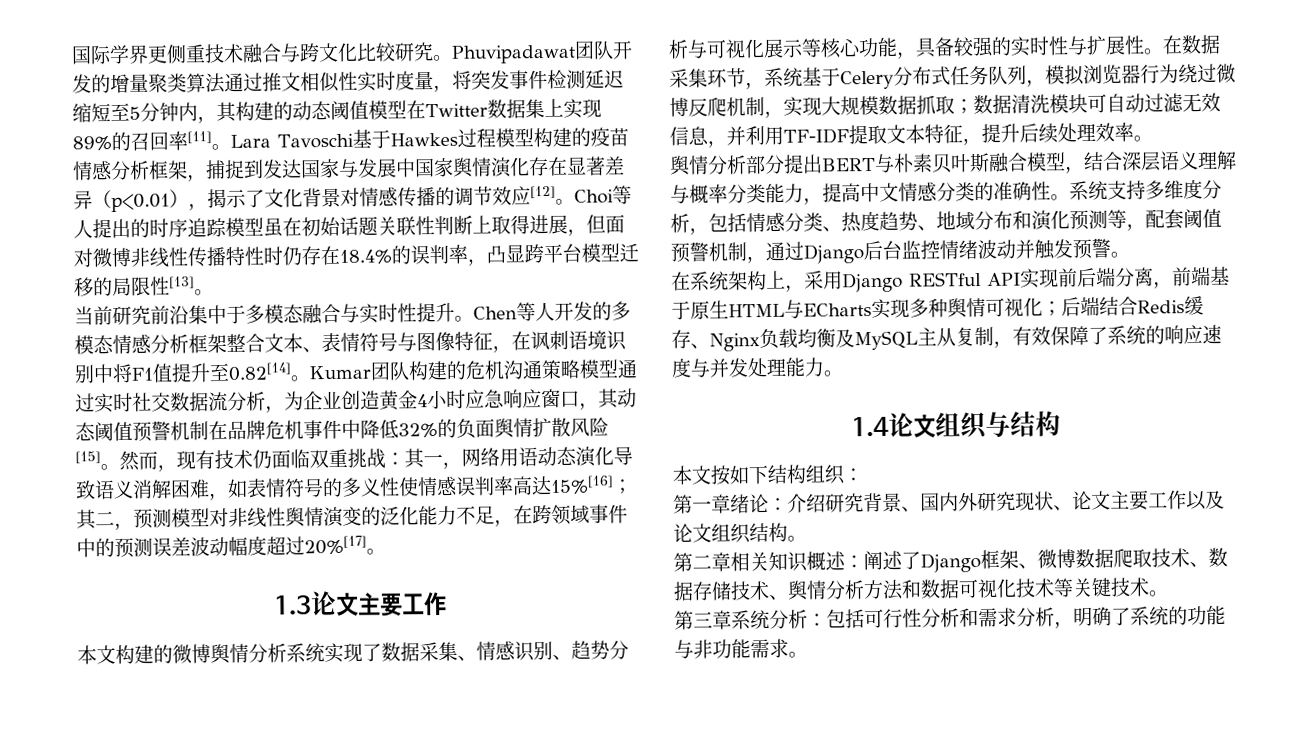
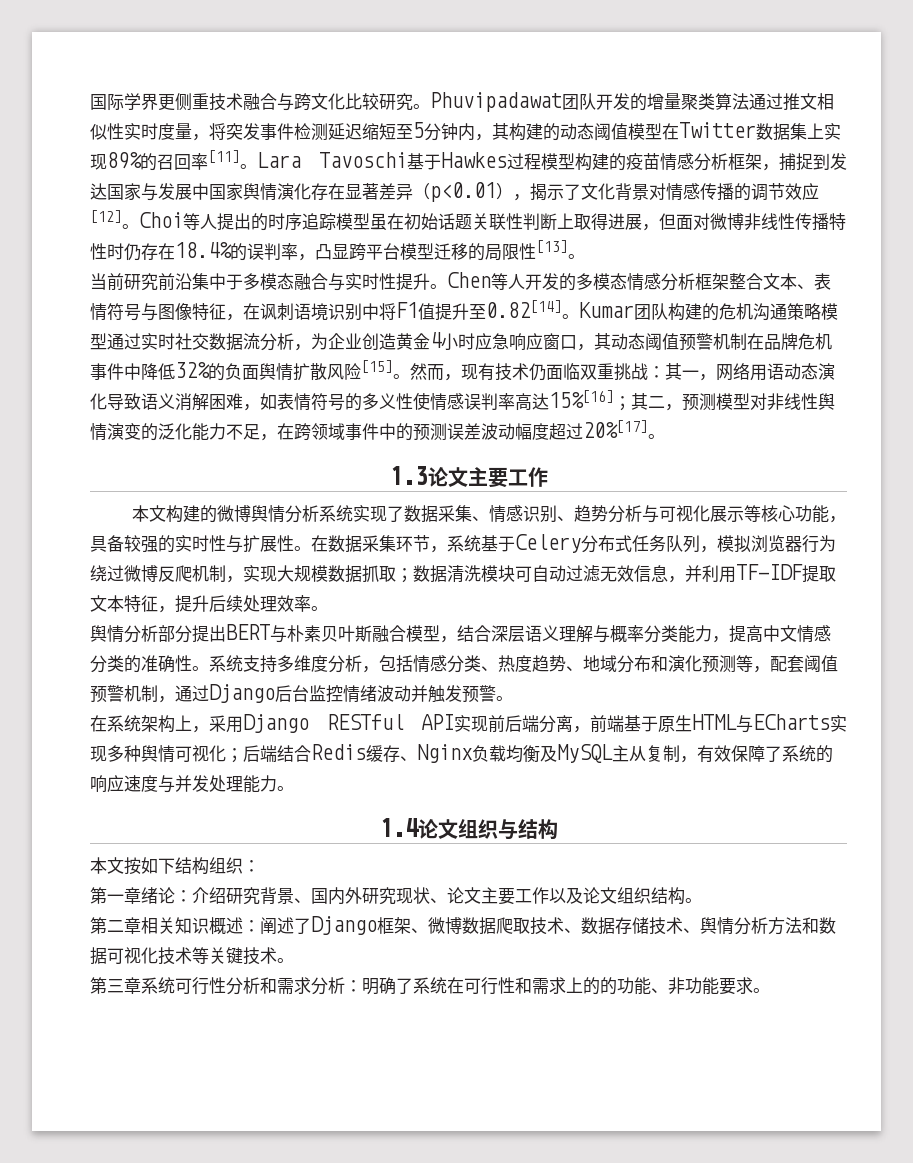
[769,609,865,629] 分析：包括 -> (175, 985) none
[1054,621,1074,629] ， -> [345,980,362,992] ：
[1168,605,1226,626] [674,638,770,659] 的功能与非功能需 -> [447,977,736,995] 在可行性和需求上的的功能、非功能要

